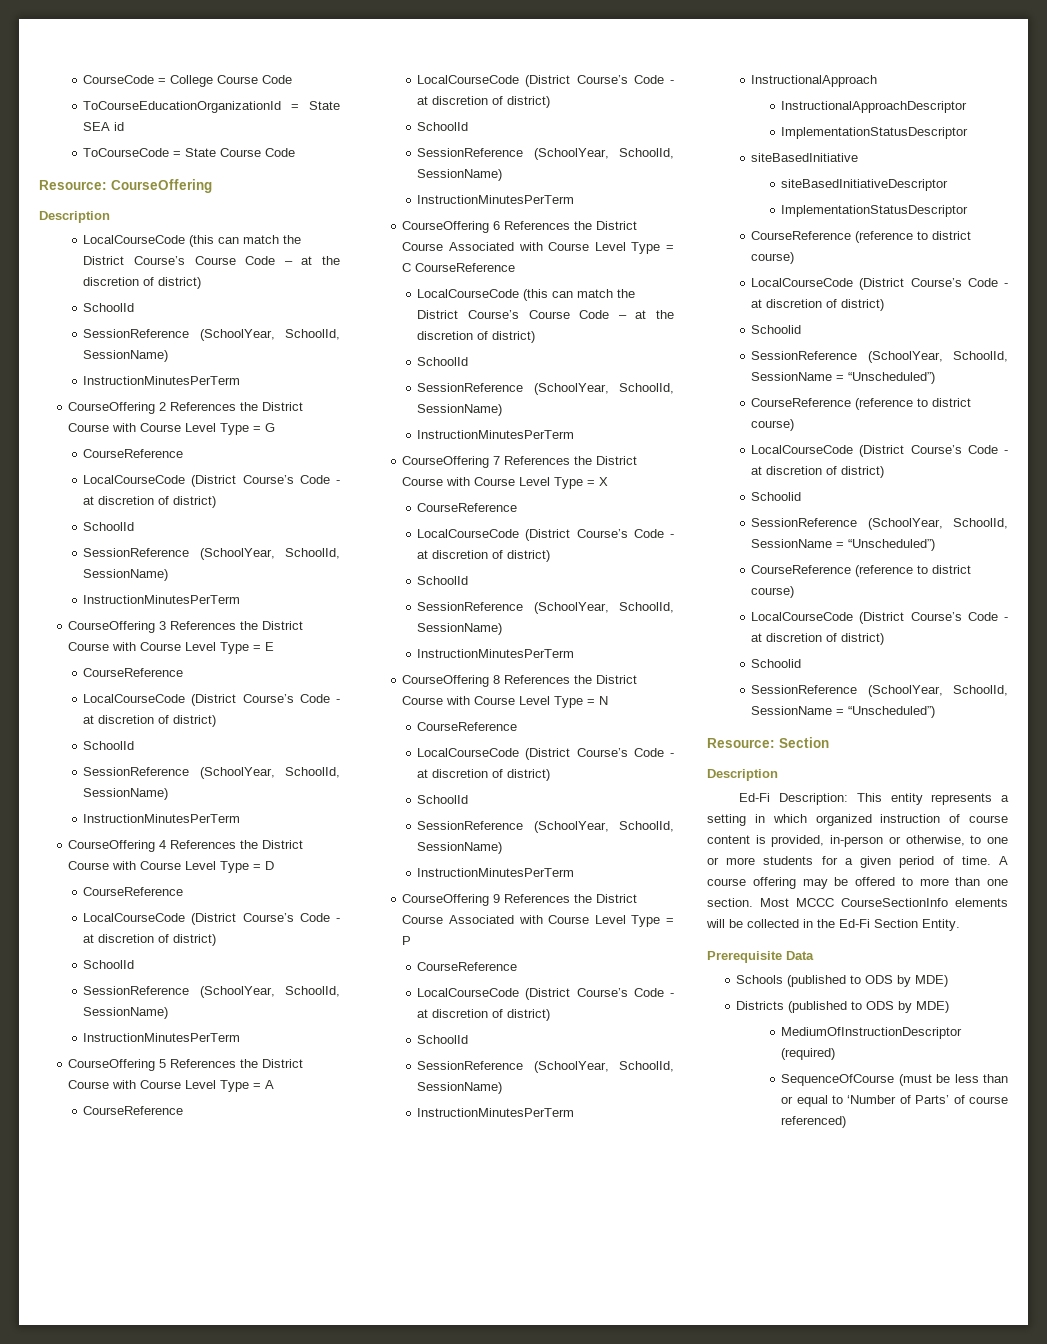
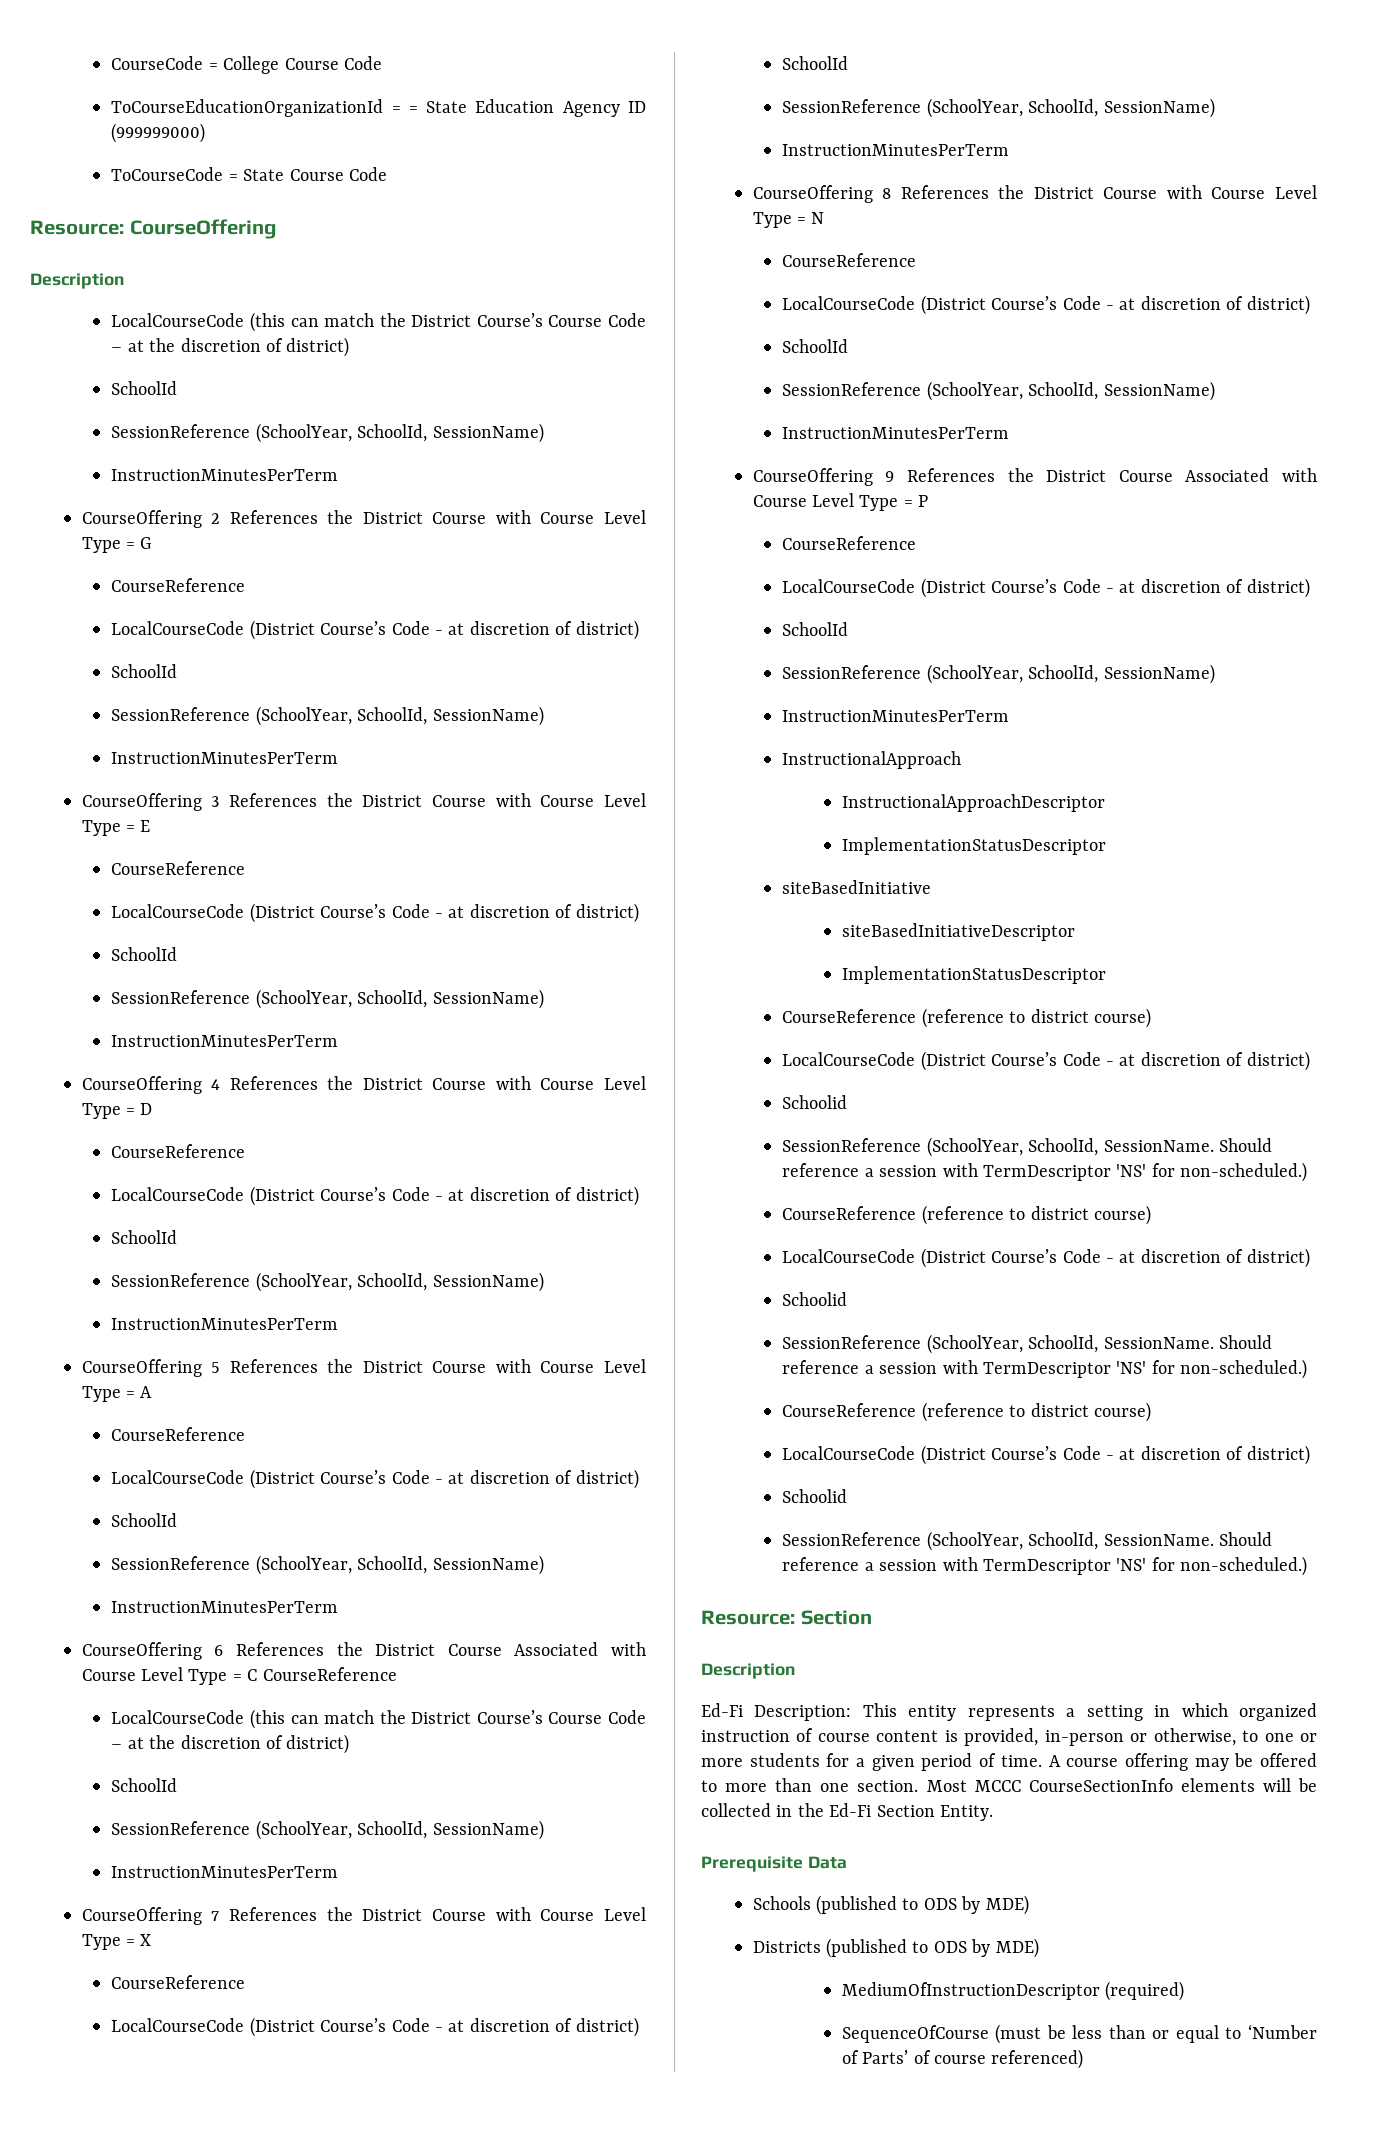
[308,101,340,110] [83,122,125,131] State SEA id -> [408,99,646,117] [111,123,206,143] = State Education Agency ID (999999000)
[751,372,936,384] SessionName = “Unscheduled”) -> [1103,1138,1272,1152] [782,1162,1308,1182] SessionName. Should reference a session with TermDescriptor 'NS' for non-scheduled.)
[751,539,936,551] SessionName = “Unscheduled”) -> [1103,1335,1272,1349] [782,1359,1308,1379] SessionName. Should reference a session with TermDescriptor 'NS' for non-scheduled.)
[751,706,936,718] SessionName = “Unscheduled”) -> [1103,1532,1272,1546] [782,1556,1308,1576] SessionName. Should reference a session with TermDescriptor 'NS' for non-scheduled.)

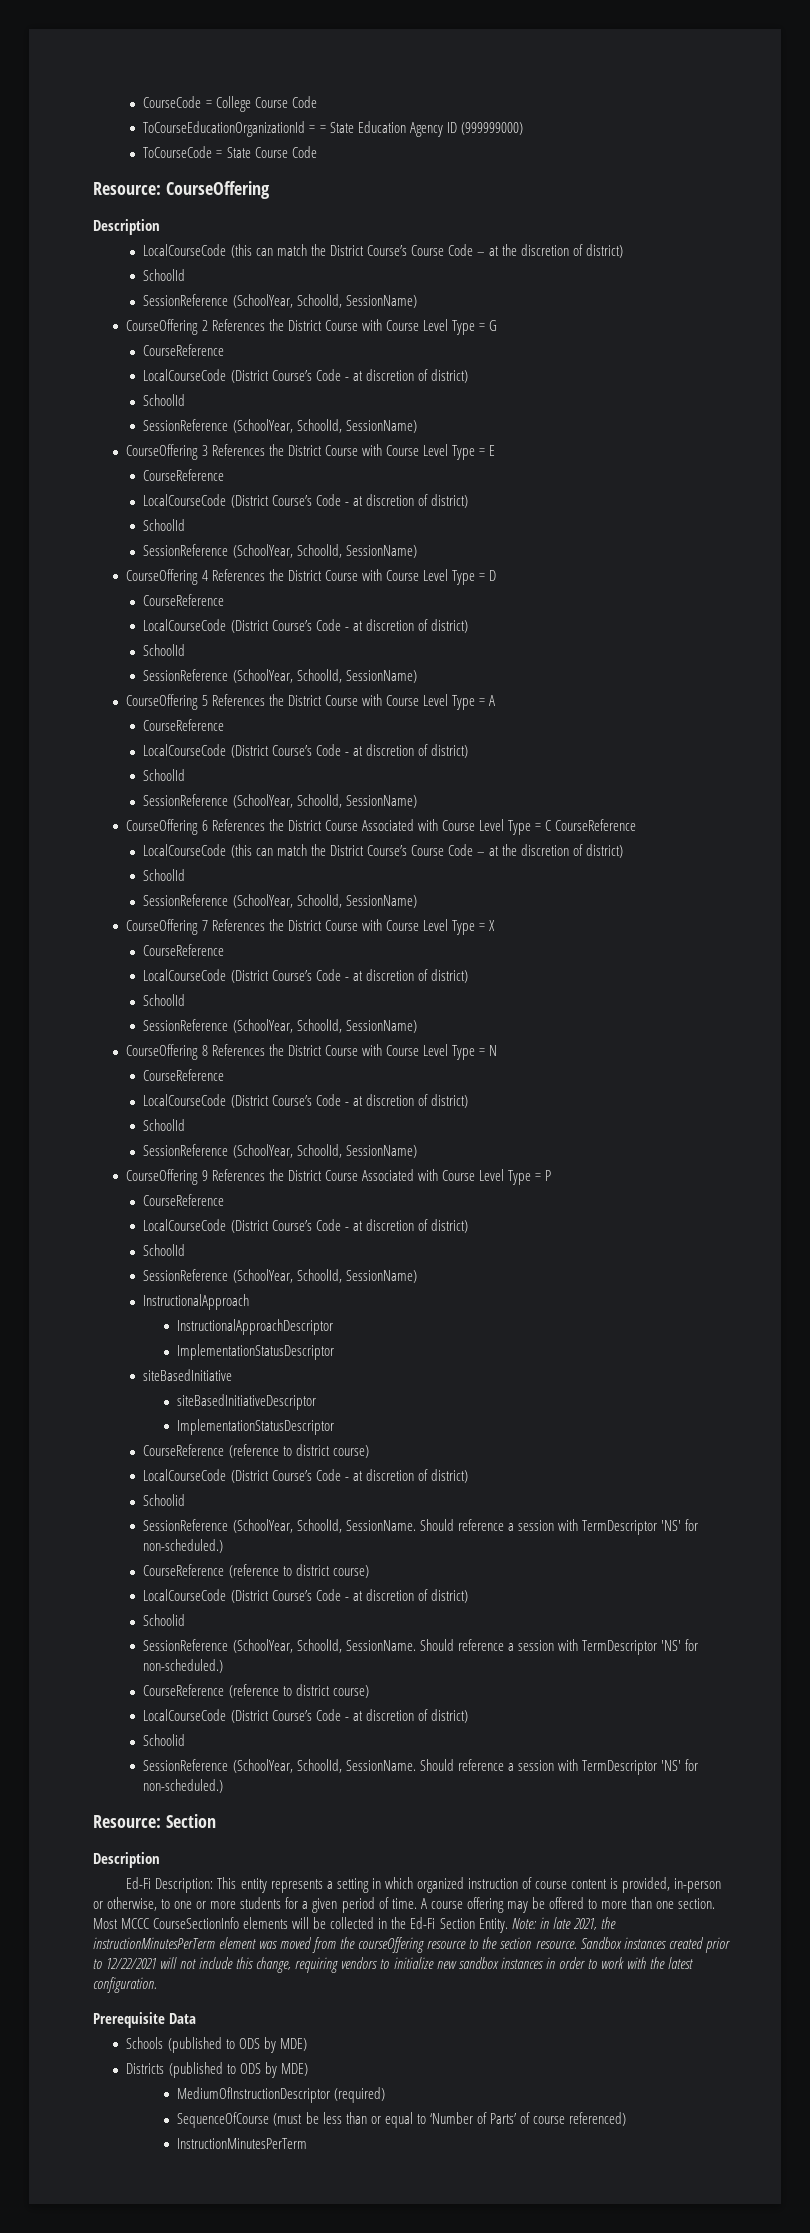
[111,469,339,481] // InstructionMinutesPerTerm -> (417, 301) none
[111,752,339,764] // InstructionMinutesPerTerm -> (417, 426) none
[111,1035,339,1047] // InstructionMinutesPerTerm -> (417, 551) none
[111,1318,339,1330] // InstructionMinutesPerTerm -> (417, 676) none
[111,1601,339,1613] // InstructionMinutesPerTerm -> (417, 801) none
[111,1866,339,1878] // InstructionMinutesPerTerm -> (417, 901) none
[782,144,1010,156] // InstructionMinutesPerTerm -> (417, 1026) none
[782,427,1010,439] // InstructionMinutesPerTerm -> (417, 1151) none
[782,710,1010,722] // InstructionMinutesPerTerm -> (417, 1276) none
(993, 1813) none -> [511,1917,616,1930] [93,1937,730,1953] [93,1957,693,1973] [93,1977,157,1993] Note: in late 2021, the instructionMinutesPerTerm element was moved from the courseOffering resource to the section resource. Sandbox instances created prior to 12/22/2021 will not include this change, requiring vendors to initialize new sandbox instances in order to work with the latest configuration.
(1084, 2059) none -> [177,2138,308,2149] // InstructionMinutesPerTerm

